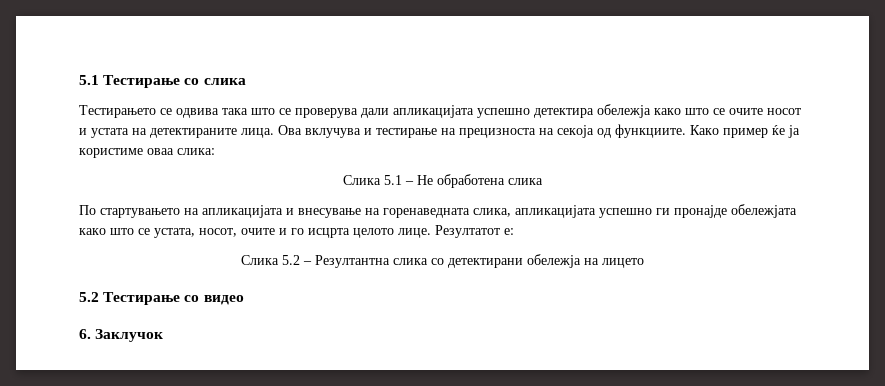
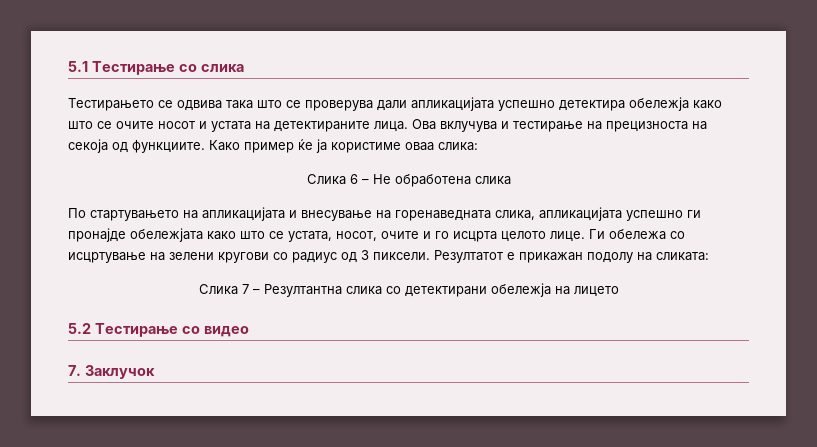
[384,175,402,185] 5.1 -> [349,174,358,184] 6
[435,225,514,238] [241,255,300,265] Резултатот е: // Слика 5.2 -> [589,229,685,240] [68,250,709,263] [198,284,249,295] Ги обележа со исцртување на зелени кругови со радиус од 3 пиксели. Резултатот е прикажан подолу на сликата: // Слика 7
[79,329,91,339] 6. -> [68,365,81,376] 7.

